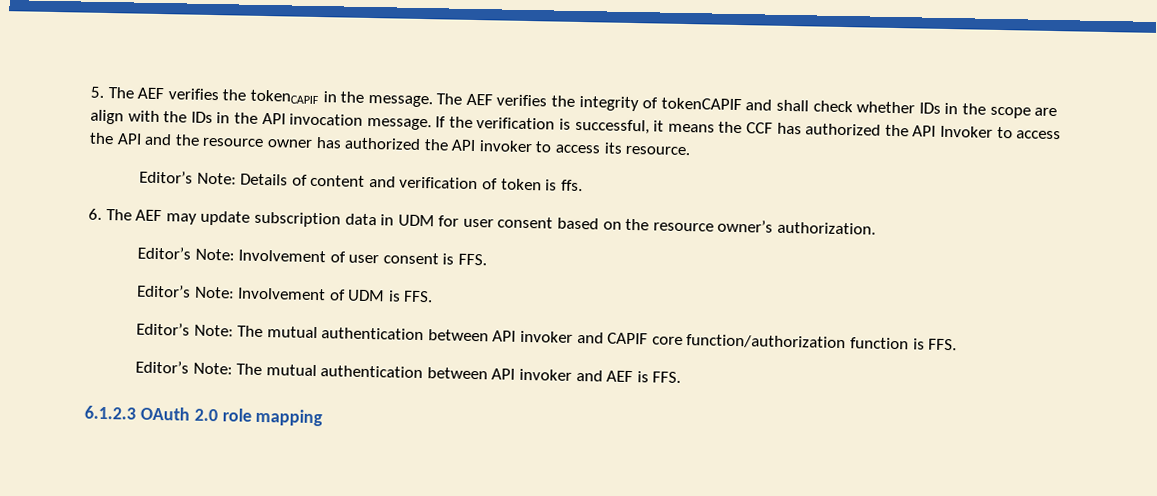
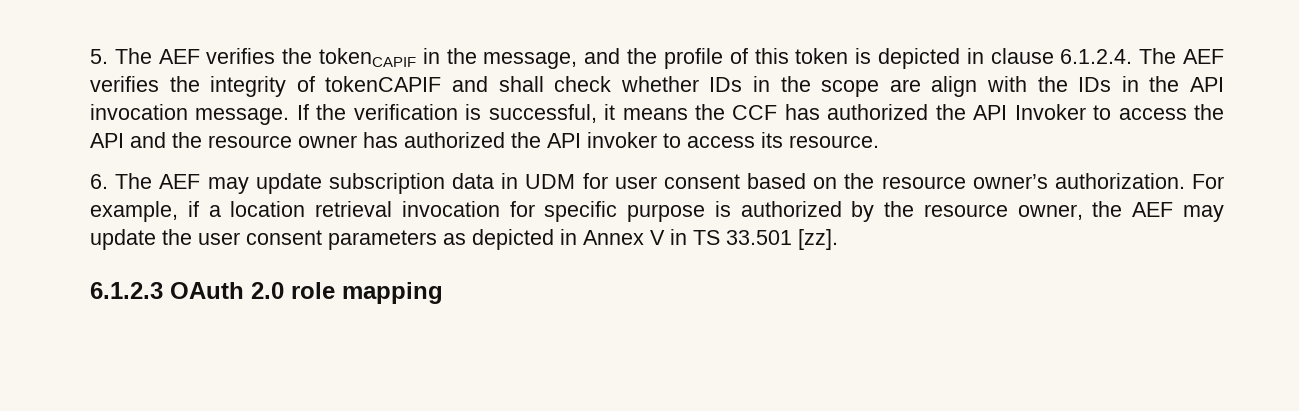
[367,94,433,108] message. -> [483,48,1133,69] message, and the profile of this token is depicted in clause 6.1.2.4.
[138,170,583,192] // Editor’s Note: Details of content and verification of token is ffs. -> (879, 141) none
[136,246,488,266] [135,284,434,303] [135,322,958,351] [134,360,682,383] // Editor’s Note: Involvement of user consent is FFS. // Editor’s Note: Involvement of UDM is FFS. // Editor’s Note: The mutual authentication between API invoker and CAPIF core function/authorization function is FFS. // Editor’s Note: The mutual authentication between API invoker and AEF is FFS. -> [1191,174,1224,189] [90,201,1224,222] [90,229,838,250] For example, if a location retrieval invocation for specific purpose is authorized by the resource owner, the AEF may update the user consent parameters as depicted in Annex V in TS 33.501 [zz].

